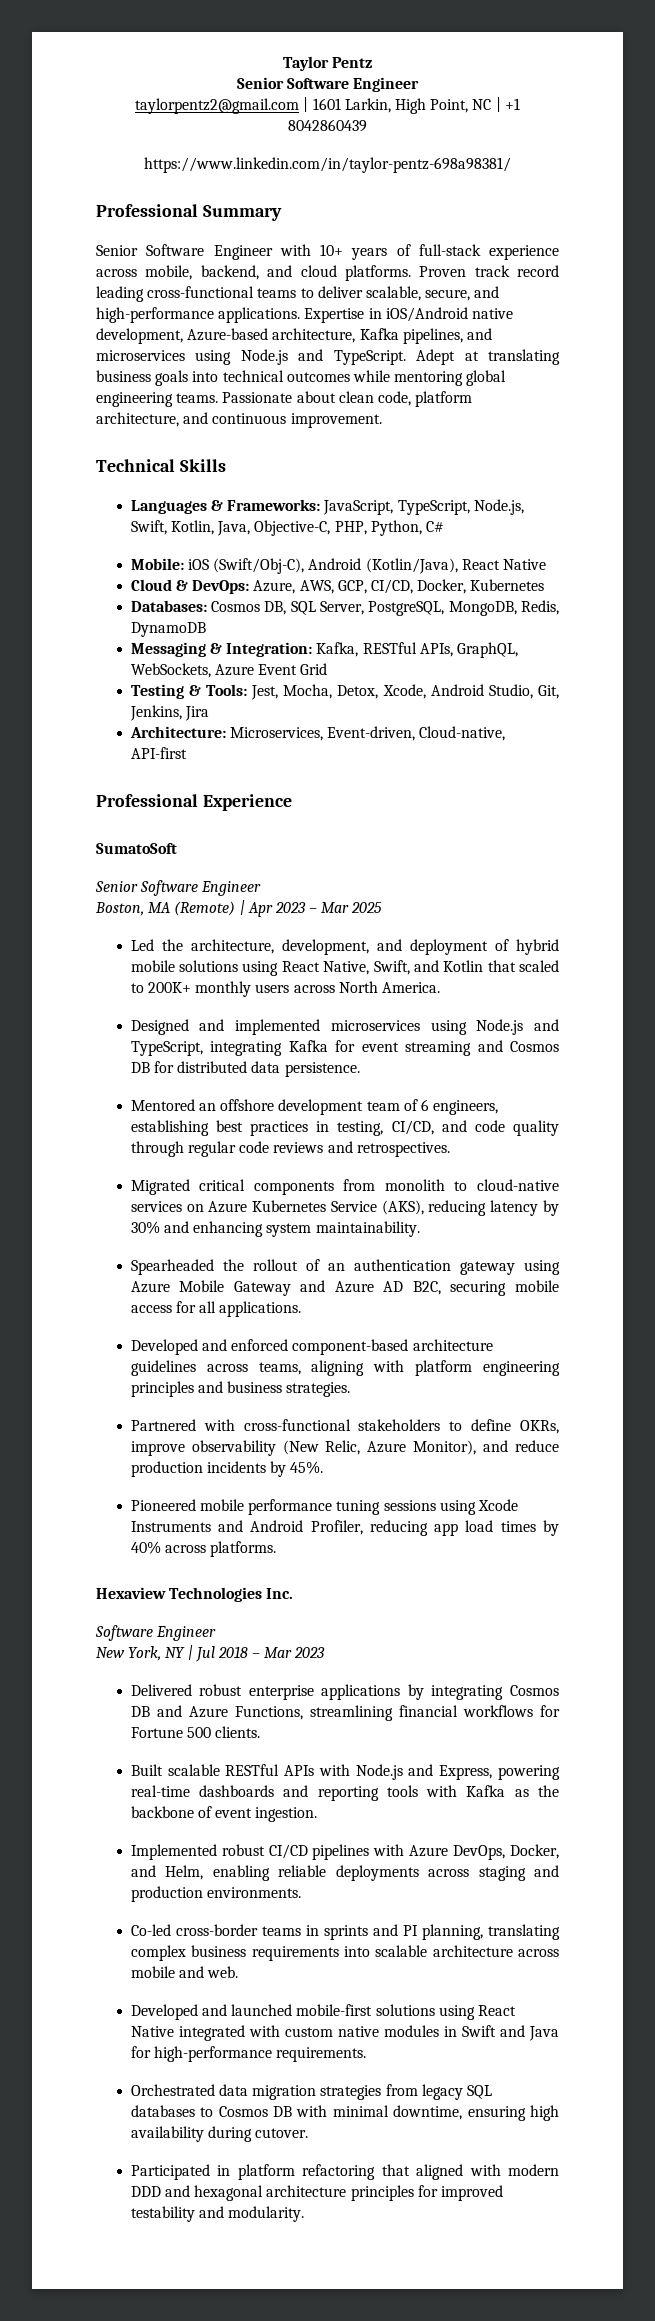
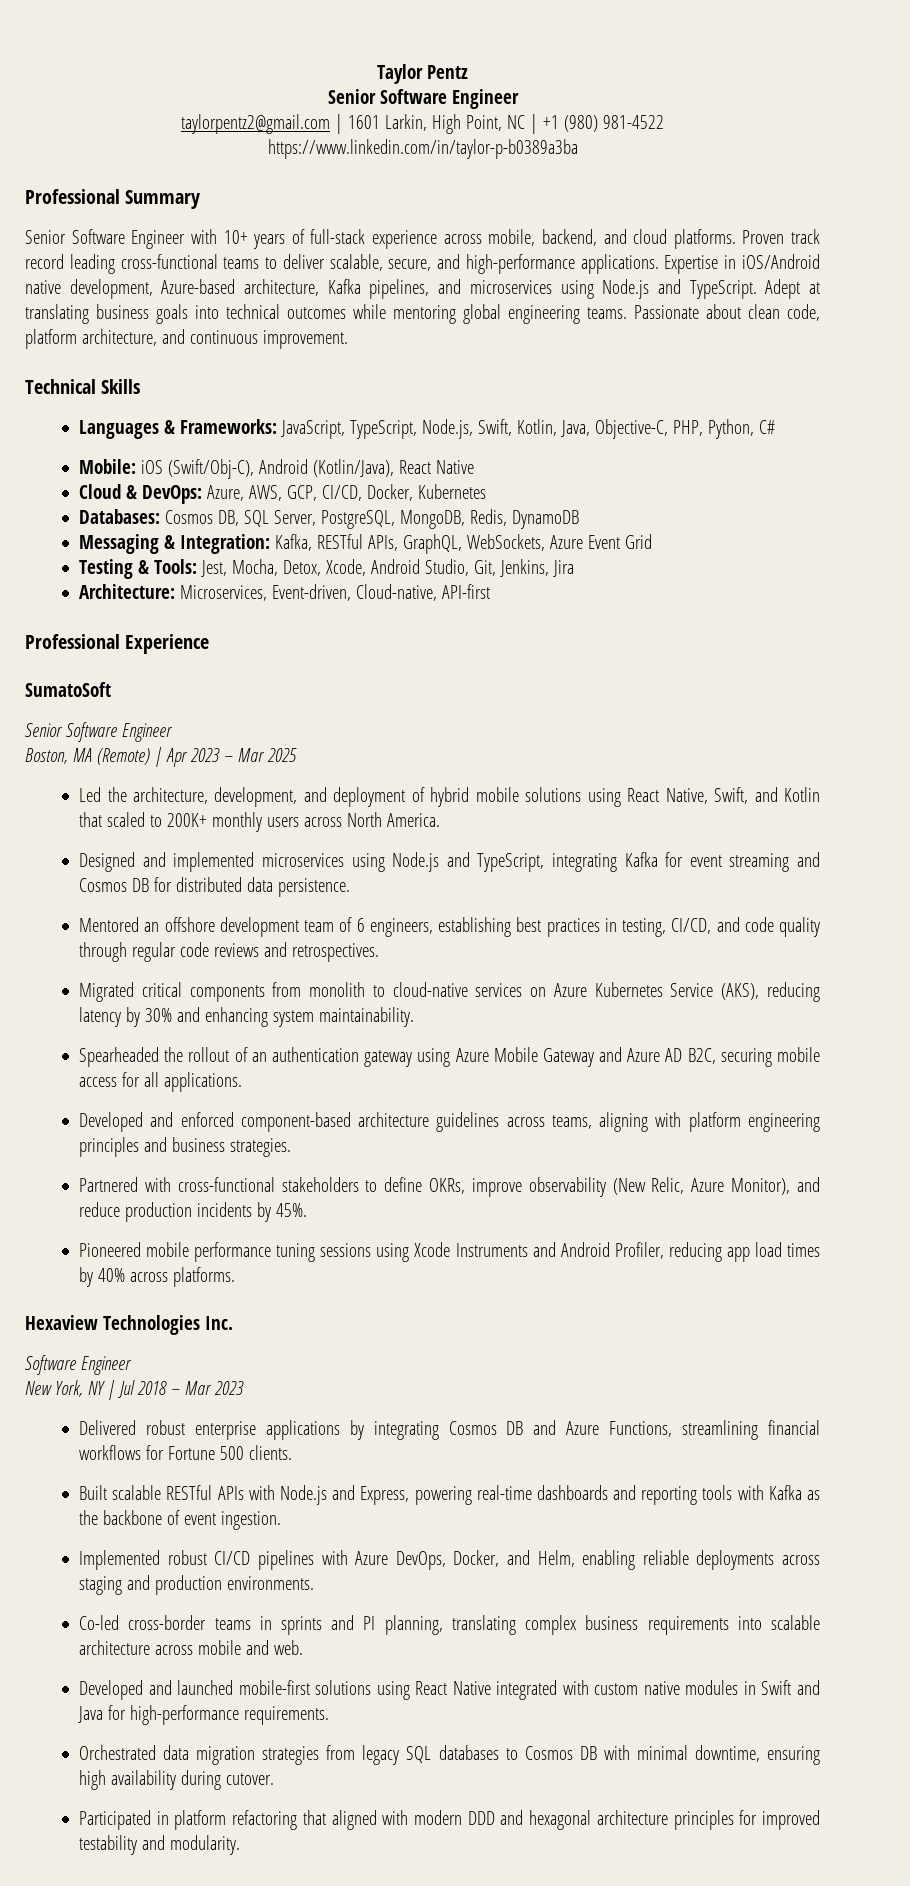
[288,119,367,132] [144,157,511,173] 8042860439 // https://www.linkedin.com/in/taylor-pentz-698a98381/ -> [563,115,664,132] [267,139,578,159] (980) 981-4522 https://www.linkedin.com/in/taylor-p-b0389a3ba

